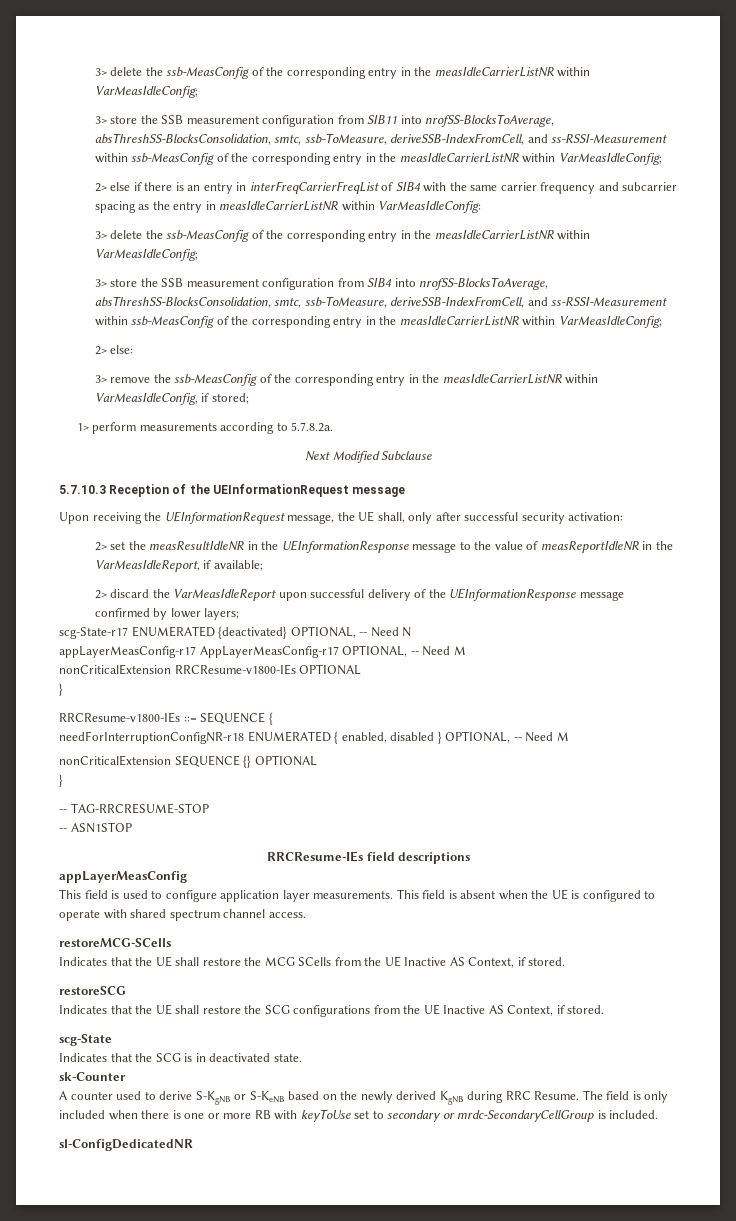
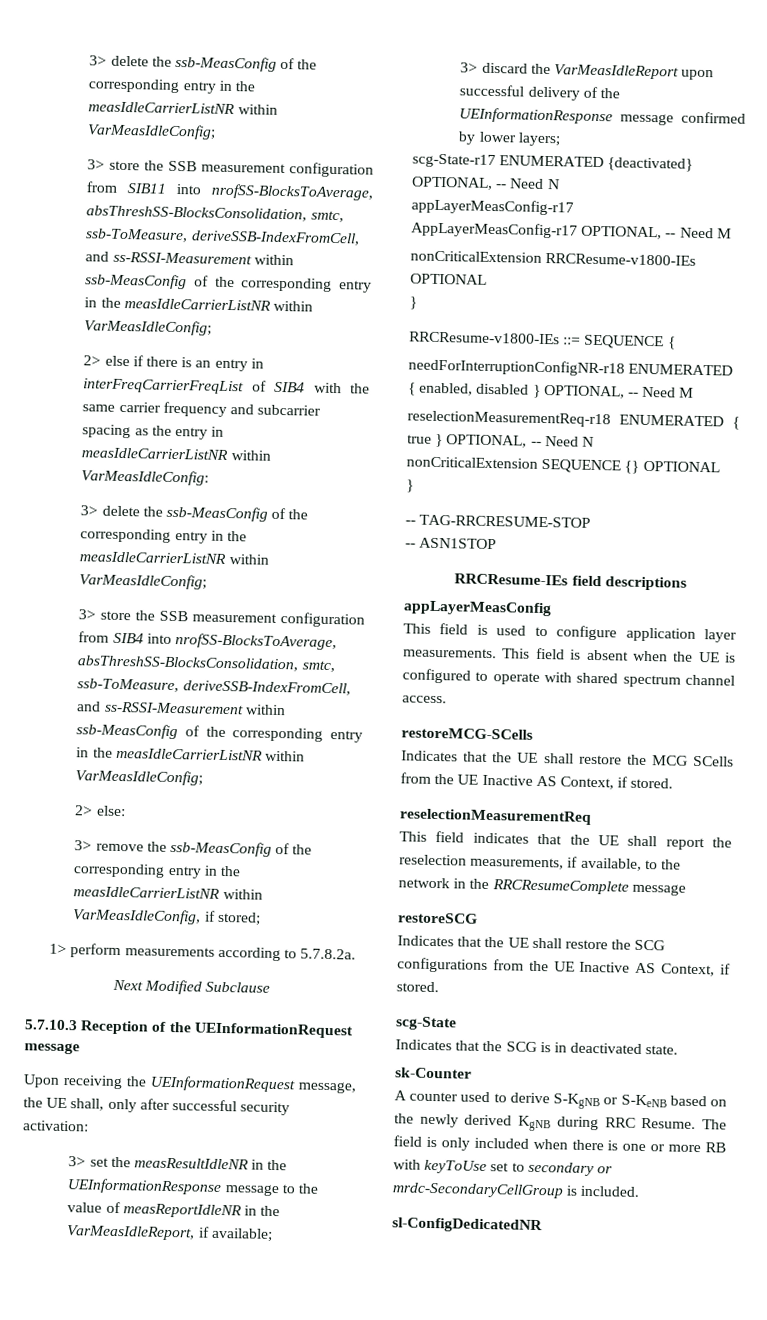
[94,542,107,551] 2> -> [68,1156,87,1167] 3>
[94,590,107,599] 2> -> [460,62,479,73] 3>
(569, 736) none -> [407,410,740,430] [407,433,594,448] // reselectionMeasurementReq-r18 ENUMERATED { true } OPTIONAL, -- Need N
(566, 961) none -> [399,808,592,825] [399,831,732,851] [399,854,681,871] [398,877,686,896] // reselectionMeasurementReq // This field indicates that the UE shall report the reselection measurements, if available, to the network in the RRCResumeComplete message

